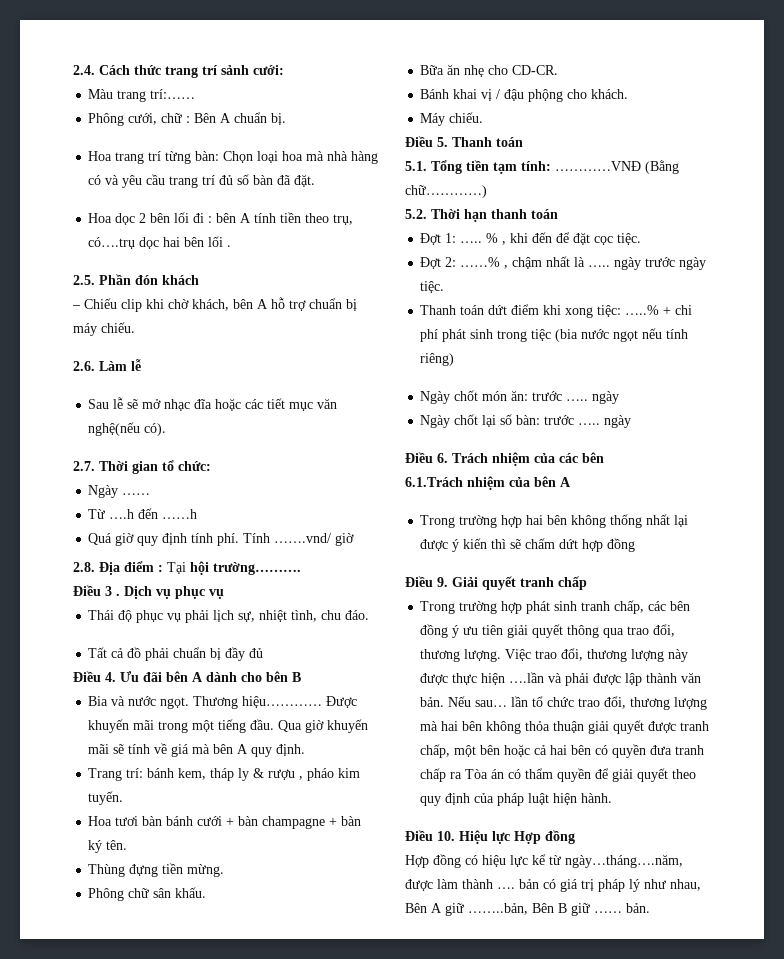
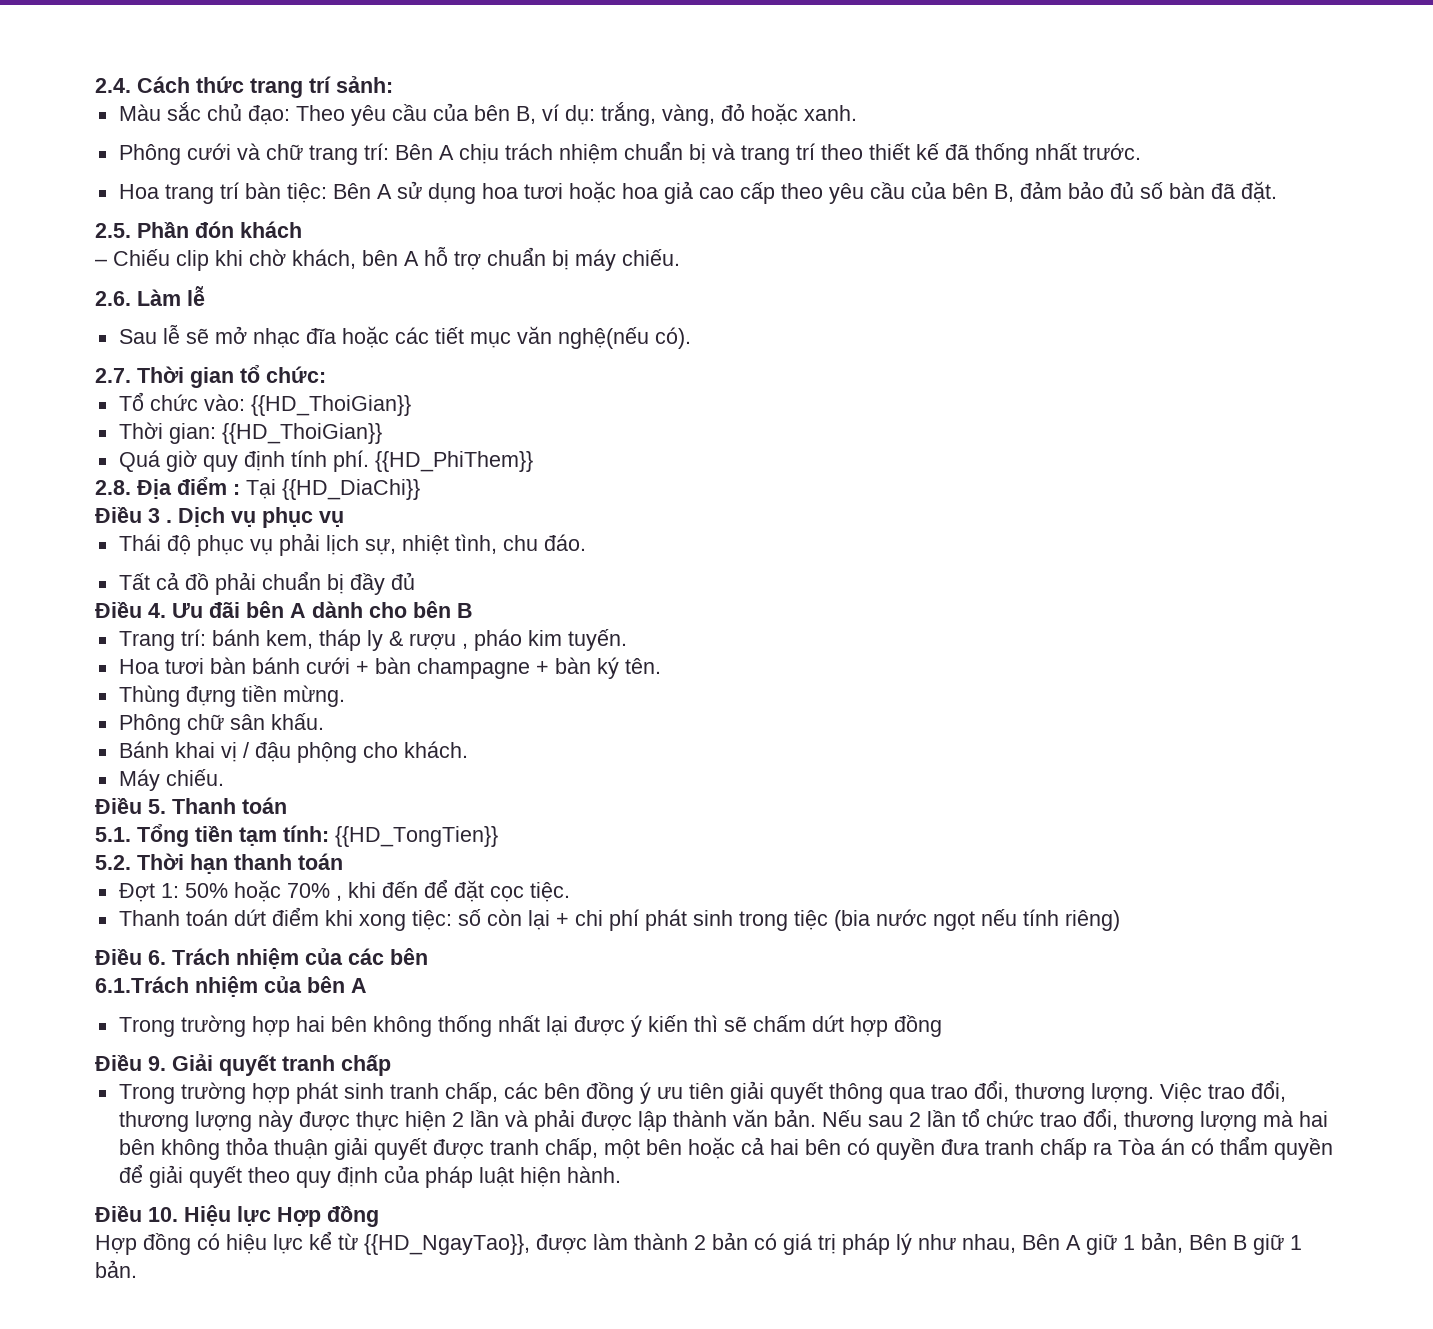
[221,65,284,75] sảnh cưới: -> [336,76,393,93] sảnh:
[117,89,196,102] [88,112,287,126] [88,151,379,164] [88,174,216,188] trang trí:…… // Phông cưới, chữ : Bên A chuẩn bị. // Hoa trang trí từng bàn: Chọn loại hoa mà nhà hàng có và yêu cầu trang trí -> [166,102,857,126] [118,141,1141,165] [118,181,1104,204] sắc chủ đạo: Theo yêu cầu của bên B, ví dụ: trắng, vàng, đỏ hoặc xanh. // Phông cưới và chữ trang trí: Bên A chịu trách nhiệm chuẩn bị và trang trí theo thiết kế đã thống nhất trước. // Hoa trang trí bàn tiệc: Bên A sử dụng hoa tươi hoặc hoa giả cao cấp theo yêu cầu của bên B, đảm bảo
[88,212,354,225] [88,236,232,249] // Hoa dọc 2 bên lối đi : bên A tính tiền theo trụ, có….trụ dọc hai bên lối . -> (1277, 192) none
[88,485,151,498] [88,508,198,519] Ngày …… // Từ ….h đến ……h -> [118,392,411,416] [118,422,382,444] Tổ chức vào: {{HD_ThoiGian}} // Thời gian: {{HD_ThoiGian}}
[243,533,355,546] Tính …….vnd/ giờ -> [374,451,533,472] {{HD_PhiThem}}
[190,561,301,575] hội trường………. -> [282,479,420,500] {{HD_DiaChi}}
[88,696,358,709] [88,719,369,733] [88,743,306,757] // Bia và nước ngọt. Thương hiệu………… Được khuyến mãi trong một tiếng đầu. Qua giờ khuyến mãi sẽ tính về giá mà bên A quy định. -> (473, 610) none
[420,64,559,77] // Bữa ăn nhẹ cho CD-CR. -> (324, 721) none
[555,160,679,174] [405,185,487,198] …………VNĐ (Bằng chữ…………) -> [335,826,498,847] {{HD_TongTien}}
[460,233,499,243] ….. % -> [184,880,330,902] 50% hoặc 70%
[420,256,707,270] [420,281,445,293] // Đợt 2: ……% , chậm nhất là ….. ngày trước ngày tiệc. -> (570, 892) none
[625,305,660,315] …..% -> [457,909,550,930] số còn lại
[420,390,620,404] [420,414,632,428] // Ngày chốt món ăn: trước ….. ngày // Ngày chốt lại số bàn: trước ….. ngày -> (1120, 920) none
[509,672,545,683] ….lần -> [451,1110,499,1127] 2 lần
[475,700,508,707] sau… -> [867,1112,921,1127] sau 2
[565,854,683,868] ngày…tháng….năm, -> [364,1234,530,1255] {{HD_NgayTao}},
[497,887,515,889] …. -> [694,1235,706,1250] 2
[468,903,528,915] ……..bản, -> [1123,1232,1183,1253] 1 bản,
[594,911,622,913] …… -> [1290,1235,1302,1250] 1

